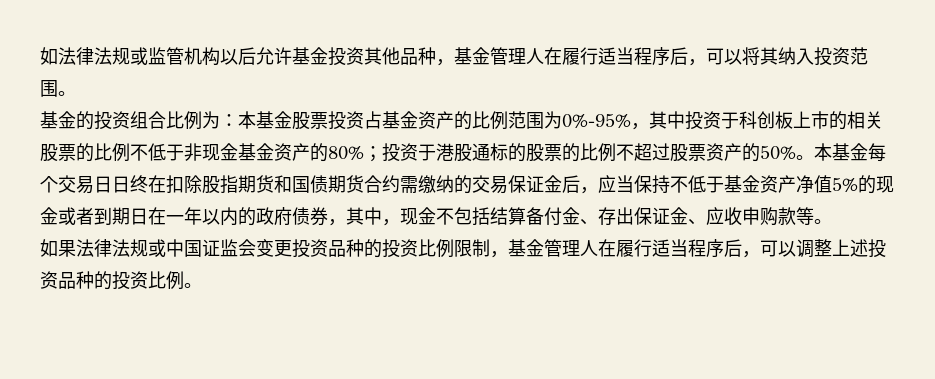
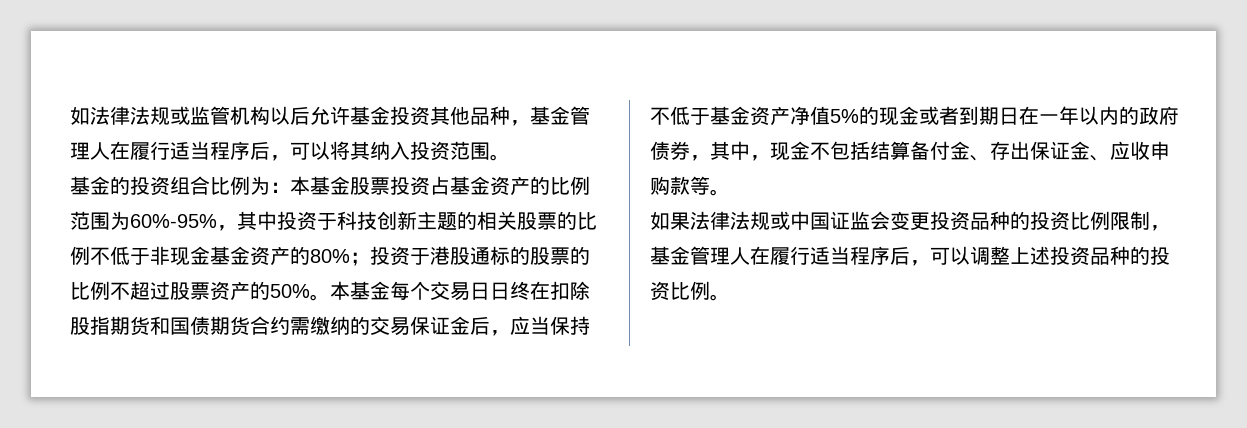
[562,114,631,128] 0%-95% -> [130,214,217,228] 60%-95%
[757,111,829,129] 创板上市 -> [357,211,457,230] 技创新主题

